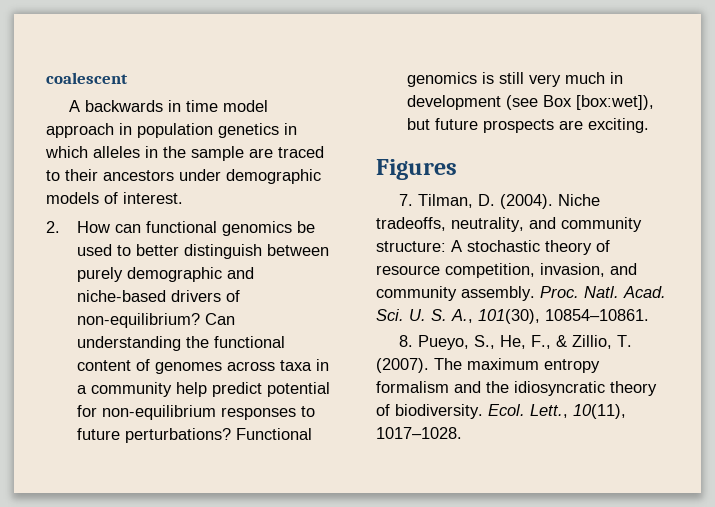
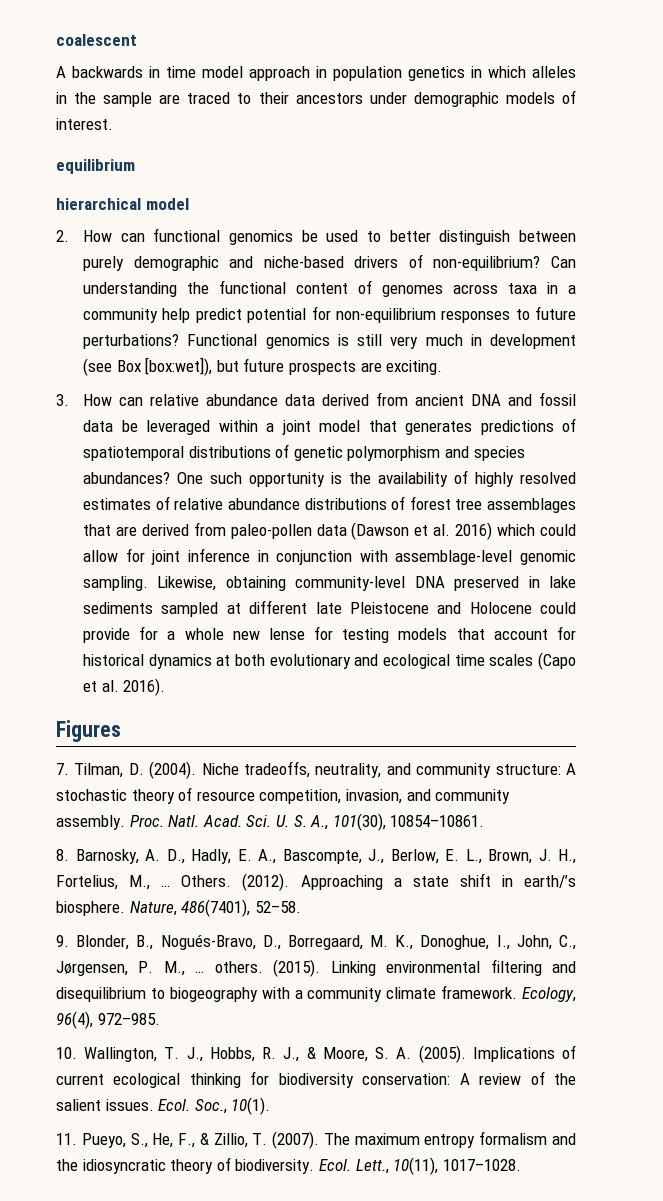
(183, 198) none -> [56,159,135,174] [56,198,189,210] // equilibrium // hierarchical model
(649, 125) none -> [56,392,577,406] [83,418,576,435] [83,444,525,461] [83,470,576,487] [83,496,576,513] [83,522,576,540] [83,548,576,565] [83,576,576,591] [83,600,577,617] [83,626,576,643] [83,652,577,670] [83,678,166,696] // 3. How can relative abundance data derived from ancient DNA and fossil data be leveraged within a joint model that generates predictions of spatiotemporal distributions of genetic polymorphism and species abundances? One such opportunity is the availability of highly resolved estimates of relative abundance distributions of forest tree assemblages that are derived from paleo-pollen data (Dawson et al. 2016) which could allow for joint inference in conjunction with assemblage-level genomic sampling. Likewise, obtaining community-level DNA preserved in lake sediments sampled at different late Pleistocene and Holocene could provide for a whole new lense for testing models that account for historical dynamics at both evolutionary and ecological time scales (Capo et al. 2016).
(414, 341) none -> [75,849,576,864] [56,873,577,891] [56,899,301,917] [56,934,576,950] [56,959,576,977] [56,985,576,1002] [56,1011,160,1029] [56,1045,576,1063] [56,1071,576,1088] [56,1097,271,1115] [56,1133,77,1145] Barnosky, A. D., Hadly, E. A., Bascompte, J., Berlow, E. L., Brown, J. H., Fortelius, M., … Others. (2012). Approaching a state shift in earth/’s biosphere. Nature, 486(7401), 52–58. // 9. Blonder, B., Nogués-Bravo, D., Borregaard, M. K., Donoghue, I., John, C., Jørgensen, P. M., … others. (2015). Linking environmental filtering and disequilibrium to biogeography with a community climate framework. Ecology, 96(4), 972–985. // 10. Wallington, T. J., Hobbs, R. J., & Moore, S. A. (2005). Implications of current ecological thinking for biodiversity conservation: A review of the salient issues. Ecol. Soc., 10(1). // 11.

